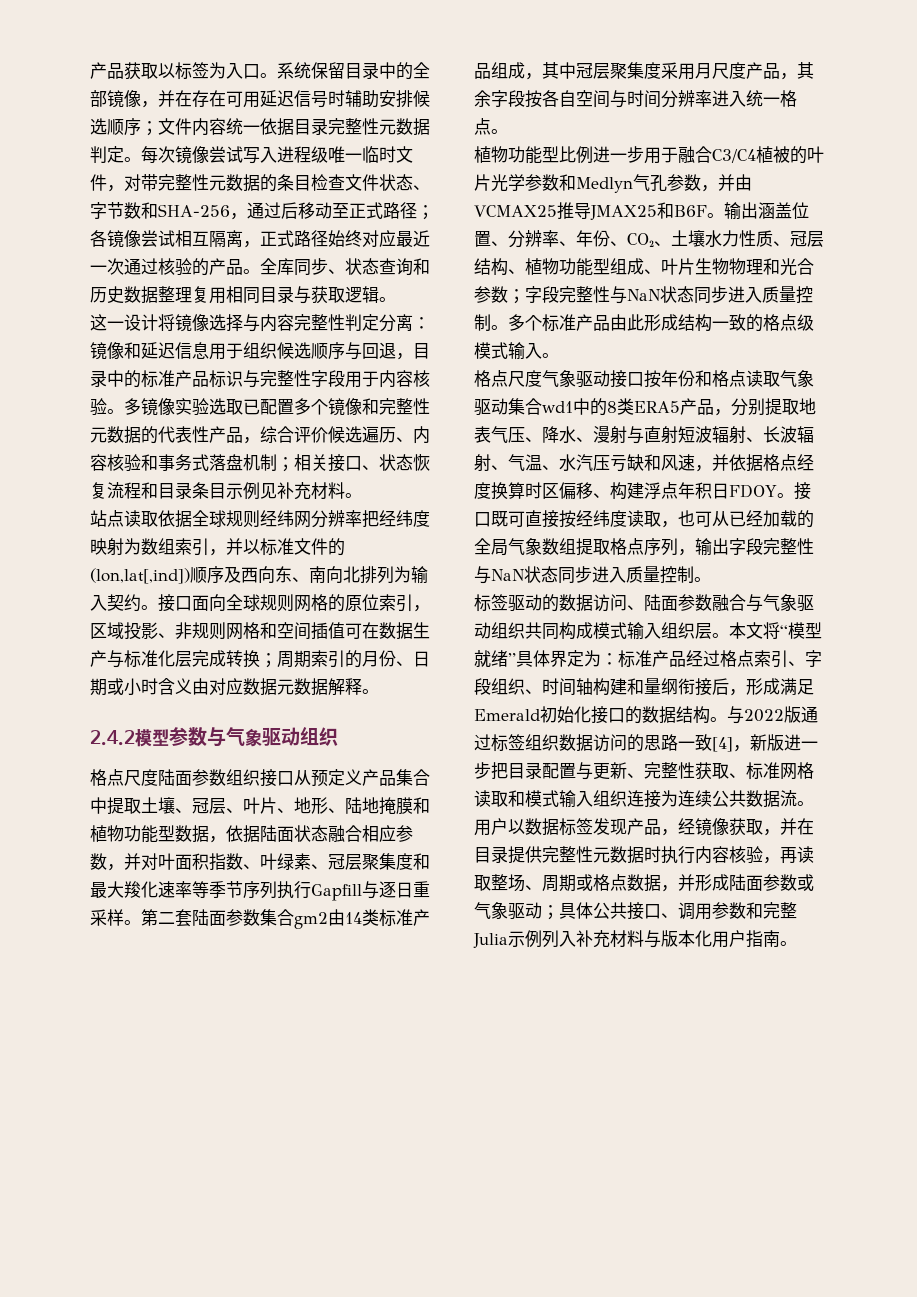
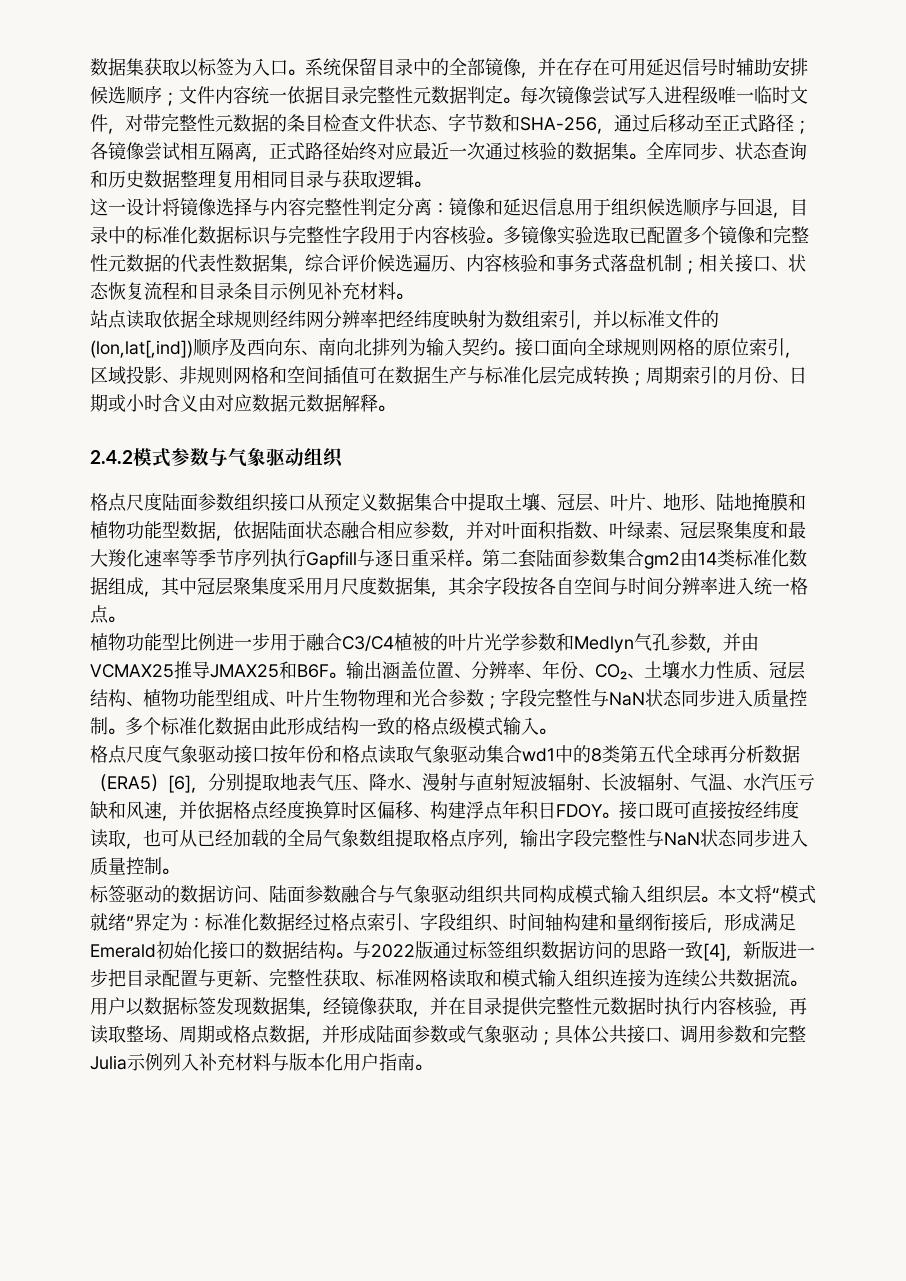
[90,62,124,79] 产品 -> [90,58,144,76] 数据集
[209,258,243,275] 产品 -> [575,142,629,160] 数据集
[175,370,209,387] 产品 -> [180,226,234,244] 化数据
[209,426,243,443] 产品 -> [234,254,288,272] 数据集
[152,729,169,746] 型 -> [152,448,171,467] 式
[362,769,396,786] 产品 -> [378,493,414,511] 数据
[413,909,430,926] [474,63,491,79] 产品 -> [771,549,807,567] [90,577,108,595] 化数据
[746,62,780,79] 产品 -> [377,577,431,595] 数据集
[576,314,610,331] 产品 -> [197,717,251,735] 化数据
[634,398,714,415] ERA5产品 -> [620,745,800,764] [90,774,191,793] 第五代全球再分析数据（ERA5）[6]
[805,622,822,639] 型 -> [798,885,816,904] 式
[516,650,550,667] 具体 -> (134, 922) none
[652,650,686,667] 产品 -> [241,913,295,931] 化数据
[627,818,661,835] 产品 -> [252,997,306,1015] 数据集

